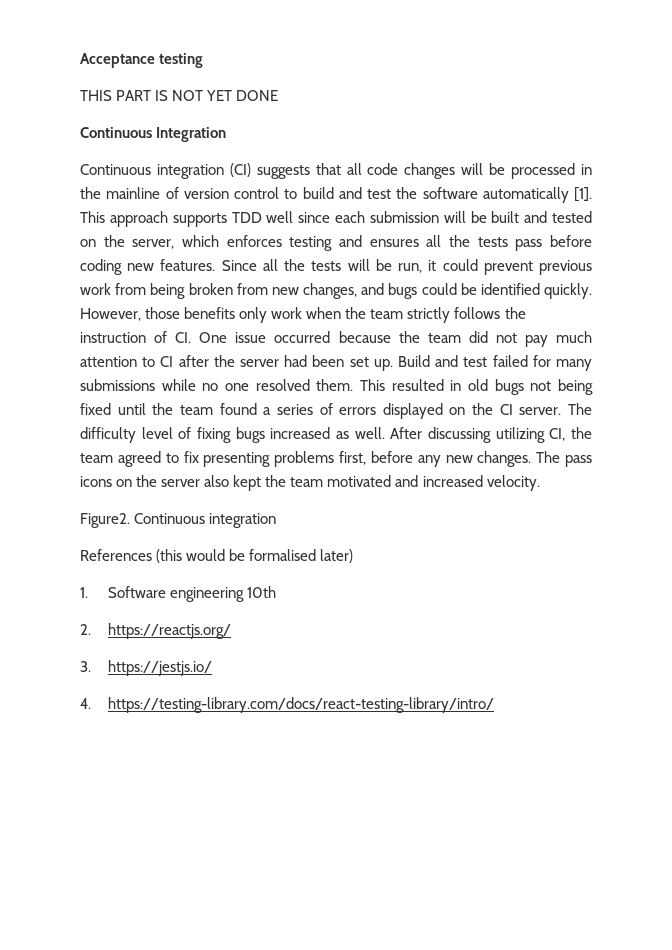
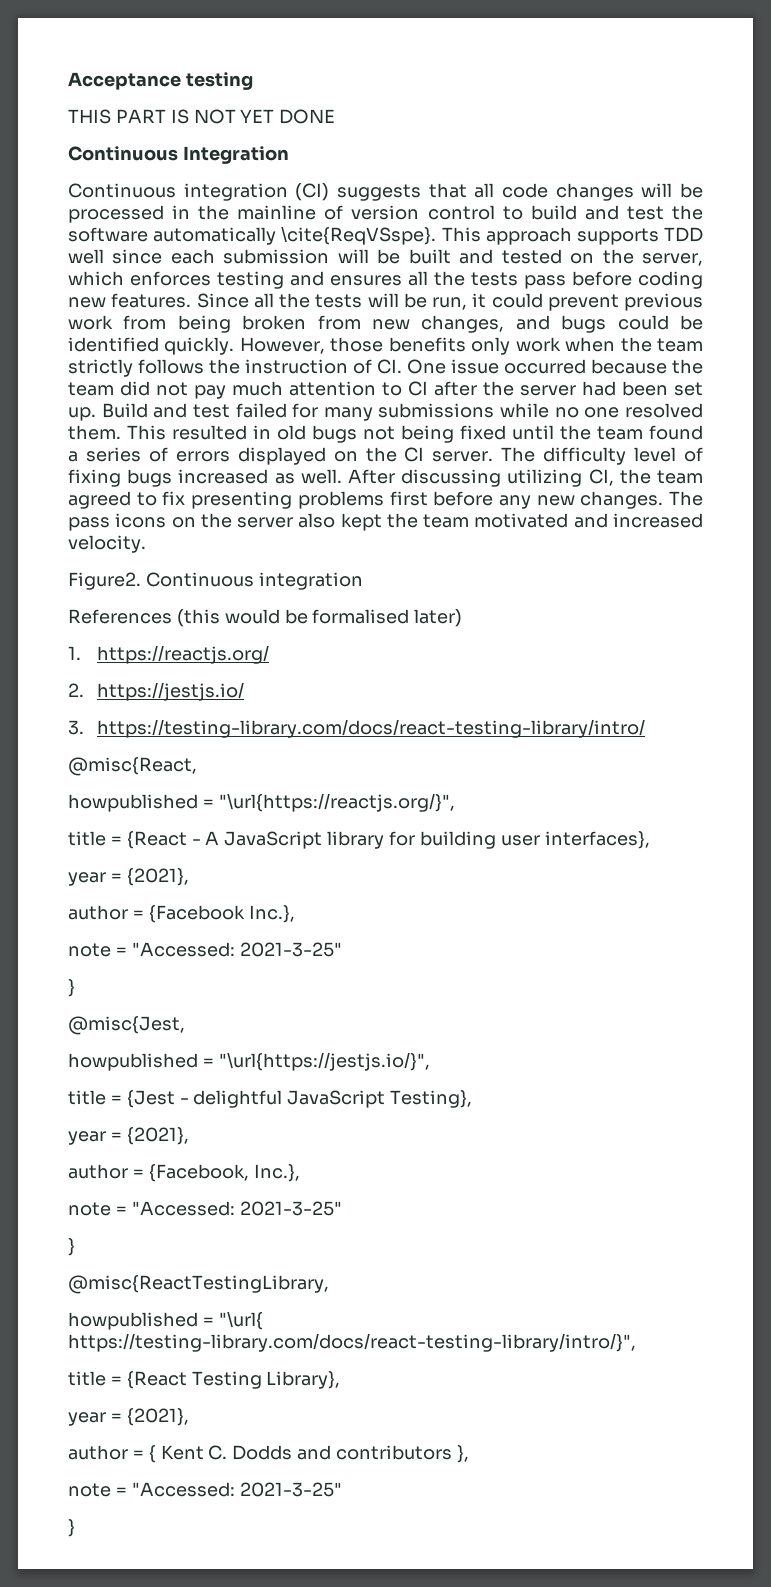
[574,187,592,202] [1]. -> [281,226,437,245] \cite{ReqVSspe}.
[339,451,367,465] first, -> [389,491,428,506] first
[108,586,277,602] [80,624,91,635] Software engineering 10th // 2. -> (81, 653) none
[80,661,91,672] 3. -> [68,683,84,697] 2.
[80,698,91,709] 4. -> [68,720,84,735] 3.
(495, 705) none -> [68,757,197,776] [68,793,455,812] [68,831,650,849] [68,868,189,886] [68,905,295,923] [68,942,342,957] [68,979,75,997] [68,1016,185,1035] [68,1052,430,1071] [68,1090,473,1108] [68,1127,189,1145] [68,1164,300,1182] [68,1201,342,1216] [68,1238,75,1256] [68,1275,329,1294] [68,1311,263,1330] [68,1333,636,1352] [68,1371,341,1389] [68,1408,189,1426] [68,1445,469,1463] [68,1482,342,1497] [68,1519,75,1537] // @misc{React, // howpublished = "\url{https://reactjs.org/}", // title = {React - A JavaScript library for building user interfaces}, // year = {2021}, // author = {Facebook Inc.}, // note = "Accessed: 2021-3-25" // } // @misc{Jest, // howpublished = "\url{https://jestjs.io/}", // title = {Jest - delightful JavaScript Testing}, // year = {2021}, // author = {Facebook, Inc.}, // note = "Accessed: 2021-3-25" // } // @misc{ReactTestingLibrary, // howpublished = "\url{ https://testing-library.com/docs/react-testing-library/intro/}", // title = {React Testing Library}, // year = {2021}, // author = { Kent C. Dodds and contributors }, // note = "Accessed: 2021-3-25" // }

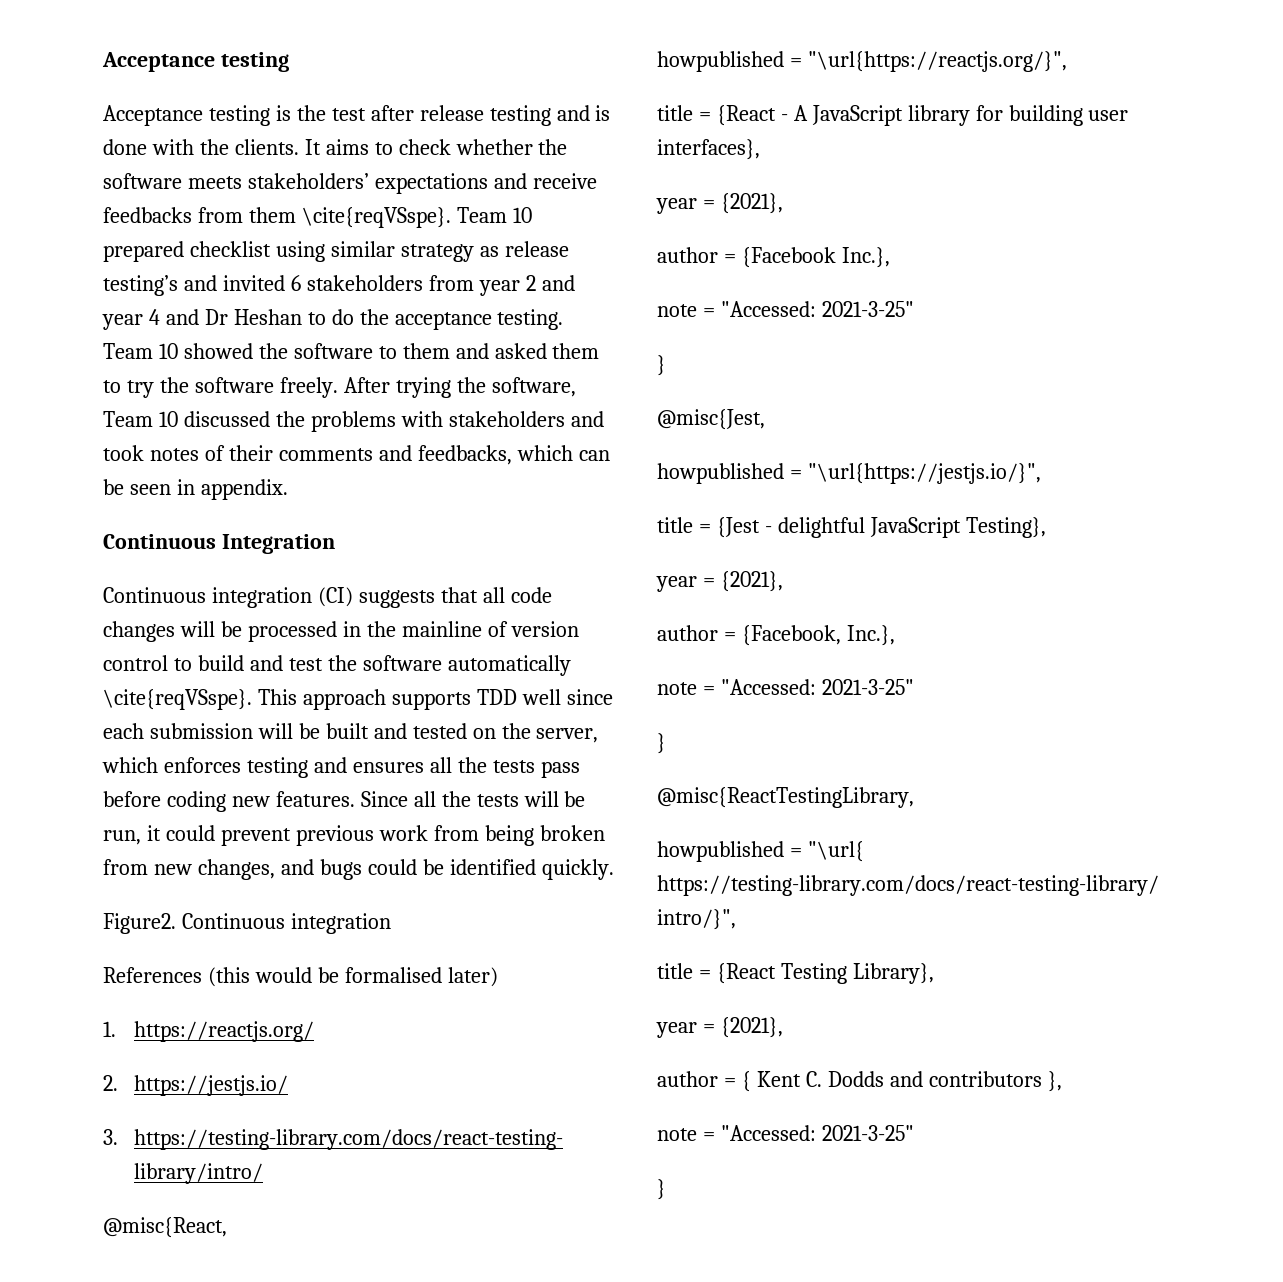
[68,109,336,124] THIS PART IS NOT YET DONE -> [103,105,611,126] [103,139,568,155] [103,173,597,194] [103,207,532,228] [103,241,569,262] [103,275,575,296] [102,309,564,330] [103,343,600,359] [103,377,576,398] [103,411,604,432] [103,445,610,465] [103,479,288,500] Acceptance testing is the test after release testing and is done with the clients. It aims to check whether the software meets stakeholders’ expectations and receive feedbacks from them \cite{reqVSspe}. Team 10 prepared checklist using similar strategy as release testing’s and invited 6 stakeholders from year 2 and year 4 and Dr Heshan to do the acceptance testing. Team 10 showed the software to them and asked them to try the software freely. After trying the software, Team 10 discussed the problems with stakeholders and took notes of their comments and feedbacks, which can be seen in appendix.
[281,226,437,245] \cite{ReqVSspe}. -> [103,689,252,710] \cite{reqVSspe}.
[239,337,704,355] [68,359,703,377] [68,381,703,399] [68,403,703,421] [68,425,703,443] [68,447,703,465] [68,469,703,487] [68,491,703,509] [68,513,703,531] [68,535,146,553] However, those benefits only work when the team strictly follows the instruction of CI. One issue occurred because the team did not pay much attention to CI after the server had been set up. Build and test failed for many submissions while no one resolved them. This resulted in old bugs not being fixed until the team found a series of errors displayed on the CI server. The difficulty level of fixing bugs increased as well. After discussing utilizing CI, the team agreed to fix presenting problems first before any new changes. The pass icons on the server also kept the team motivated and increased velocity. -> (614, 869) none

